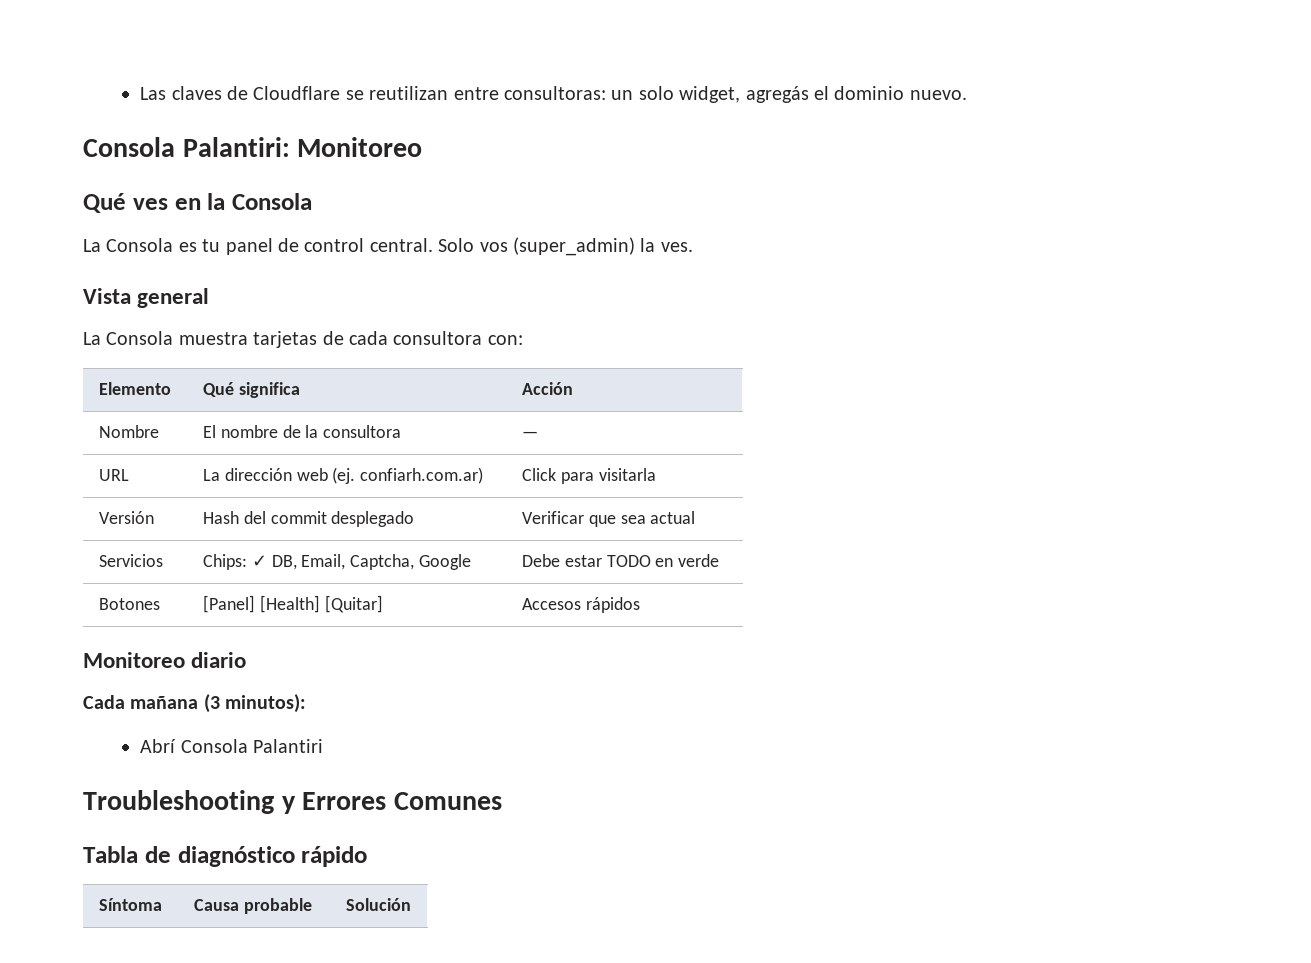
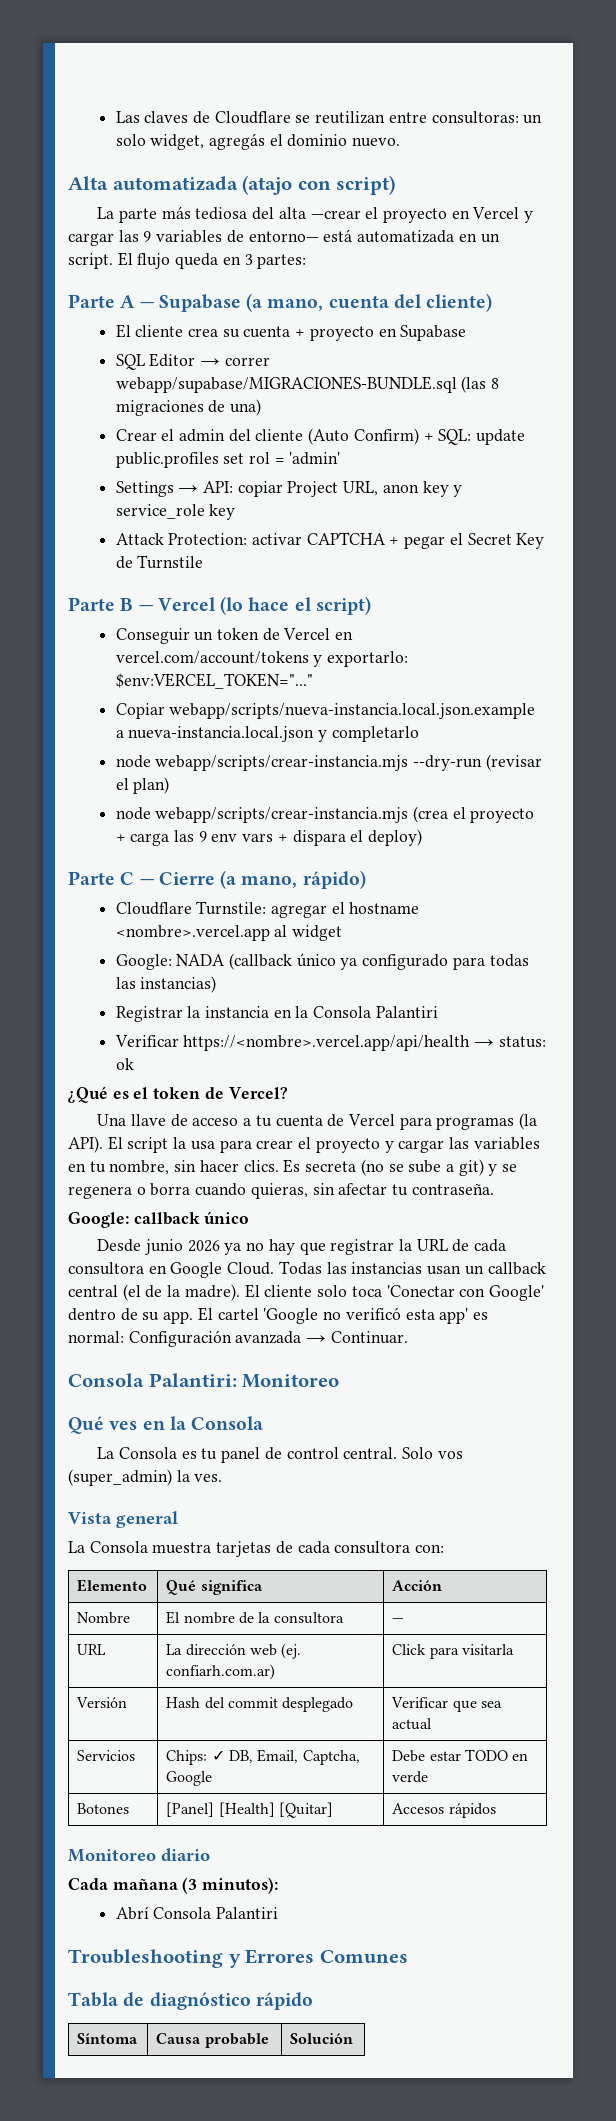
(967, 95) none -> [68,175,396,195] [97,206,534,223] [68,229,500,246] [68,252,307,269] [68,293,493,312] [115,324,467,341] [115,353,270,370] [115,376,500,393] [115,399,262,416] [115,428,526,445] [115,452,341,468] [115,481,463,497] [115,504,236,520] [115,532,545,549] [115,555,204,569] [68,596,371,615] [115,628,354,644] [115,651,409,667] [115,673,313,689] [115,703,536,719] [115,726,419,742] [115,754,542,771] [115,777,170,794] [115,806,535,823] [115,829,423,846] [68,870,366,889] [115,901,420,918] [115,925,343,941] [115,953,529,970] [115,976,217,993] [115,1006,438,1022] [114,1035,546,1051] [115,1058,134,1070] [68,1086,288,1103] [97,1113,538,1130] [68,1136,540,1153] [68,1159,518,1176] [68,1183,494,1199] [68,1211,250,1228] [97,1239,507,1255] [68,1261,546,1278] [68,1284,544,1301] [68,1307,488,1324] [68,1330,408,1347] // Alta automatizada (atajo con script) // La parte más tediosa del alta —crear el proyecto en Vercel y cargar las 9 variables de entorno— está automatizada en un script. El flujo queda en 3 partes: // Parte A — Supabase (a mano, cuenta del cliente) // El cliente crea su cuenta + proyecto en Supabase // SQL Editor → correr webapp/supabase/MIGRACIONES-BUNDLE.sql (las 8 migraciones de una) // Crear el admin del cliente (Auto Confirm) + SQL: update public.profiles set rol = 'admin' // Settings → API: copiar Project URL, anon key y service_role key // Attack Protection: activar CAPTCHA + pegar el Secret Key de Turnstile // Parte B — Vercel (lo hace el script) // Conseguir un token de Vercel en vercel.com/account/tokens y exportarlo: $env:VERCEL_TOKEN="..." // Copiar webapp/scripts/nueva-instancia.local.json.example a nueva-instancia.local.json y completarlo // node webapp/scripts/crear-instancia.mjs --dry-run (revisar el plan) // node webapp/scripts/crear-instancia.mjs (crea el proyecto + carga las 9 env vars + dispara el deploy) // Parte C — Cierre (a mano, rápido) // Cloudflare Turnstile: agregar el hostname <nombre>.vercel.app al widget // Google: NADA (callback único ya configurado para todas las instancias) // Registrar la instancia en la Consola Palantiri // Verificar https://<nombre>.vercel.app/api/health → status: ok // ¿Qué es el token de Vercel? // Una llave de acceso a tu cuenta de Vercel para programas (la API). El script la usa para crear el proyecto y cargar las variables en tu nombre, sin hacer clics. Es secreta (no se sube a git) y se regenera o borra cuando quieras, sin afectar tu contraseña. // Google: callback único // Desde junio 2026 ya no hay que registrar la URL de cada consultora en Google Cloud. Todas las instancias usan un callback central (el de la madre). El cliente solo toca 'Conectar con Google' dentro de su app. El cartel 'Google no verificó esta app' es normal: Configuración avanzada → Continuar.

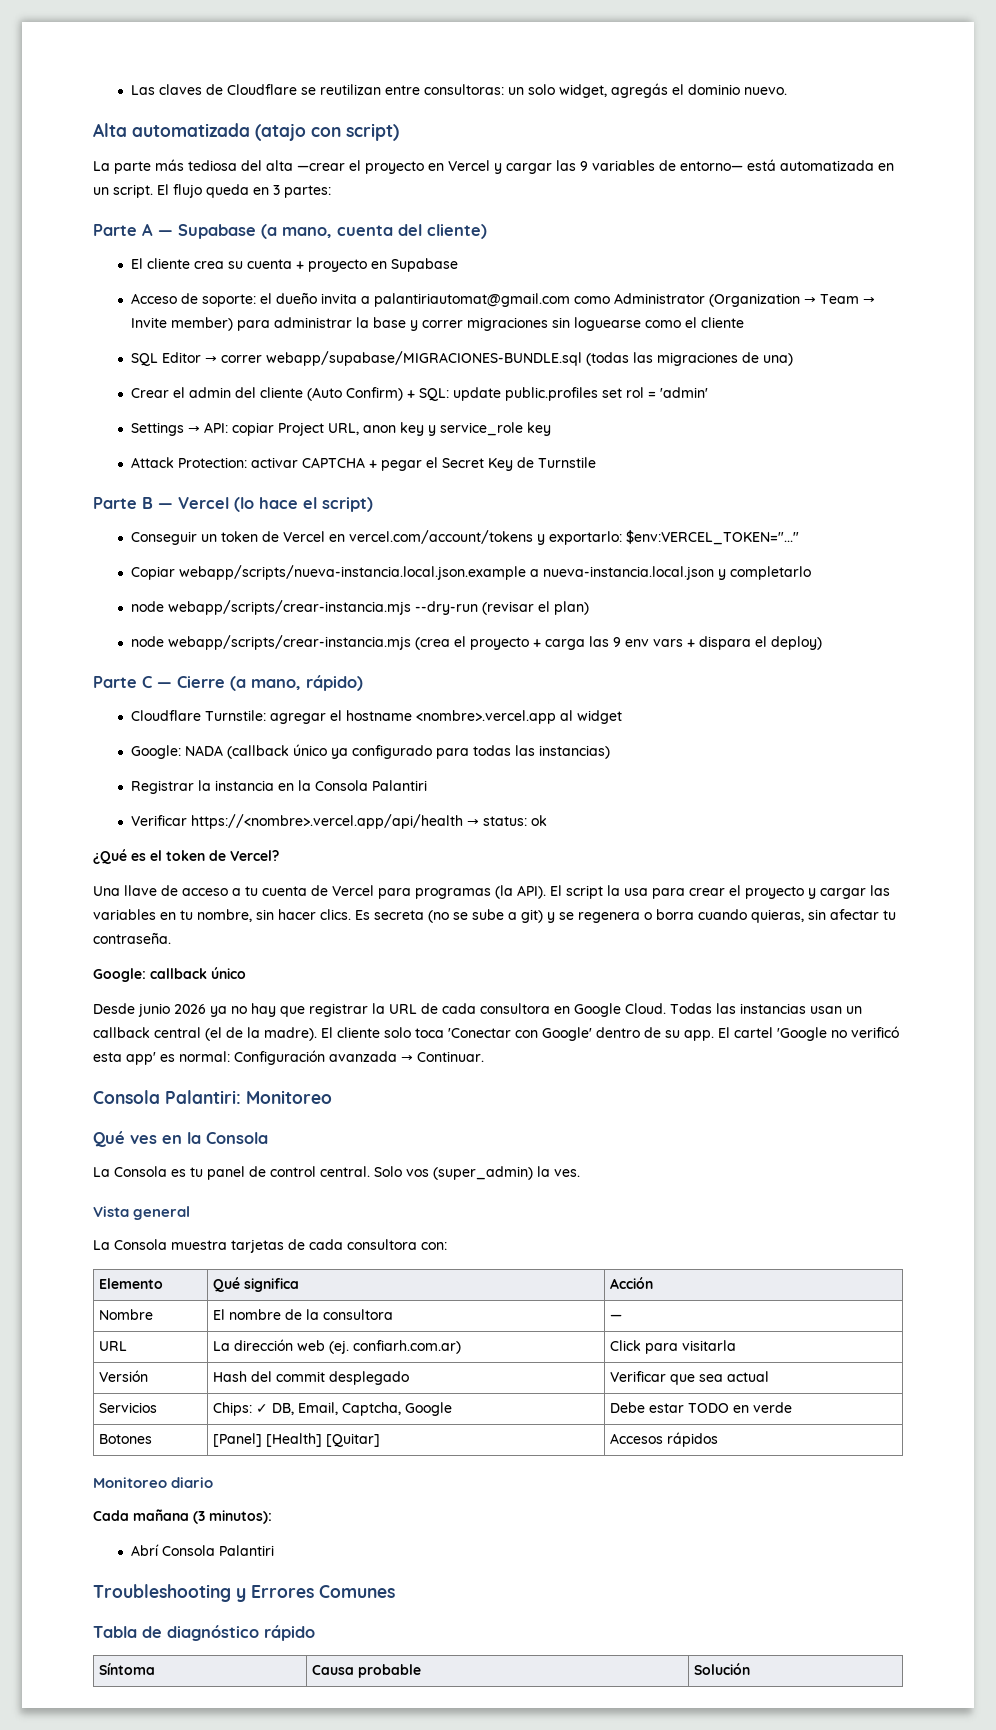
(467, 333) none -> [131,292,876,307] [131,317,745,331] // Acceso de soporte: el dueño invita a palantiriautomat@gmail.com como Administrator (Organization → Team → Invite member) para administrar la base y correr migraciones sin loguearse como el cliente
[461,376,500,393] (las 8 -> [586,352,654,366] (todas las

